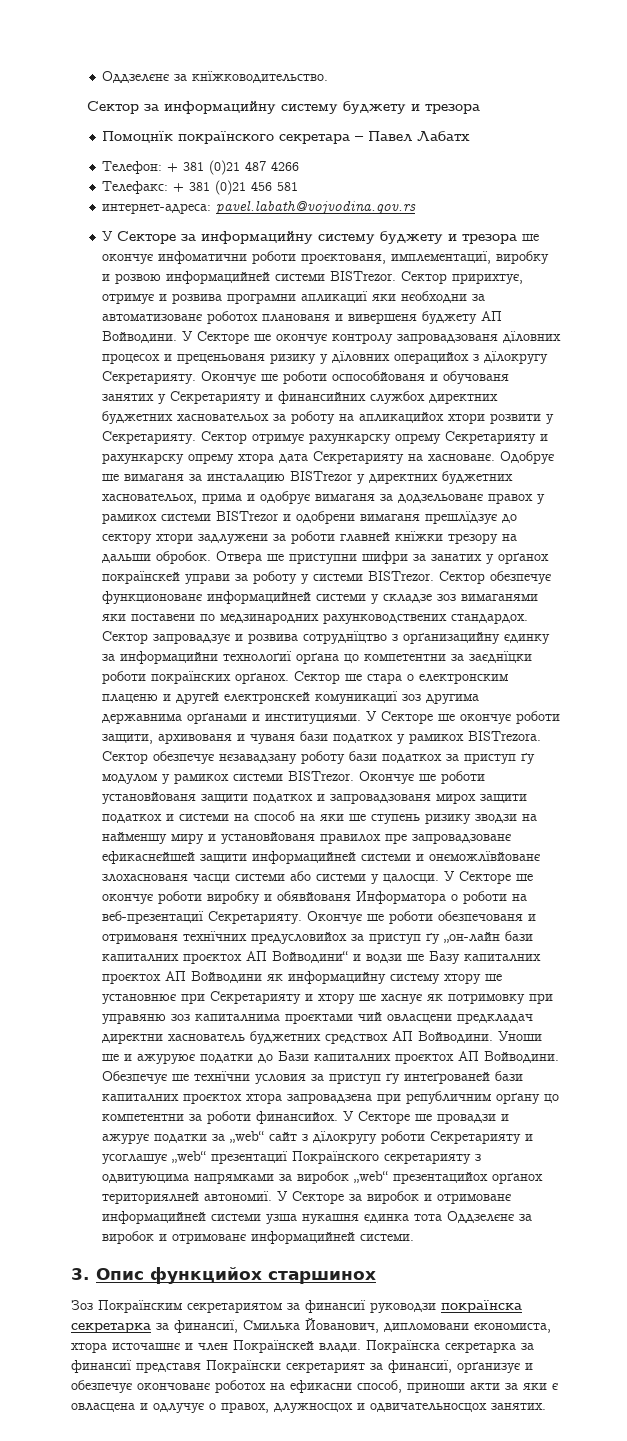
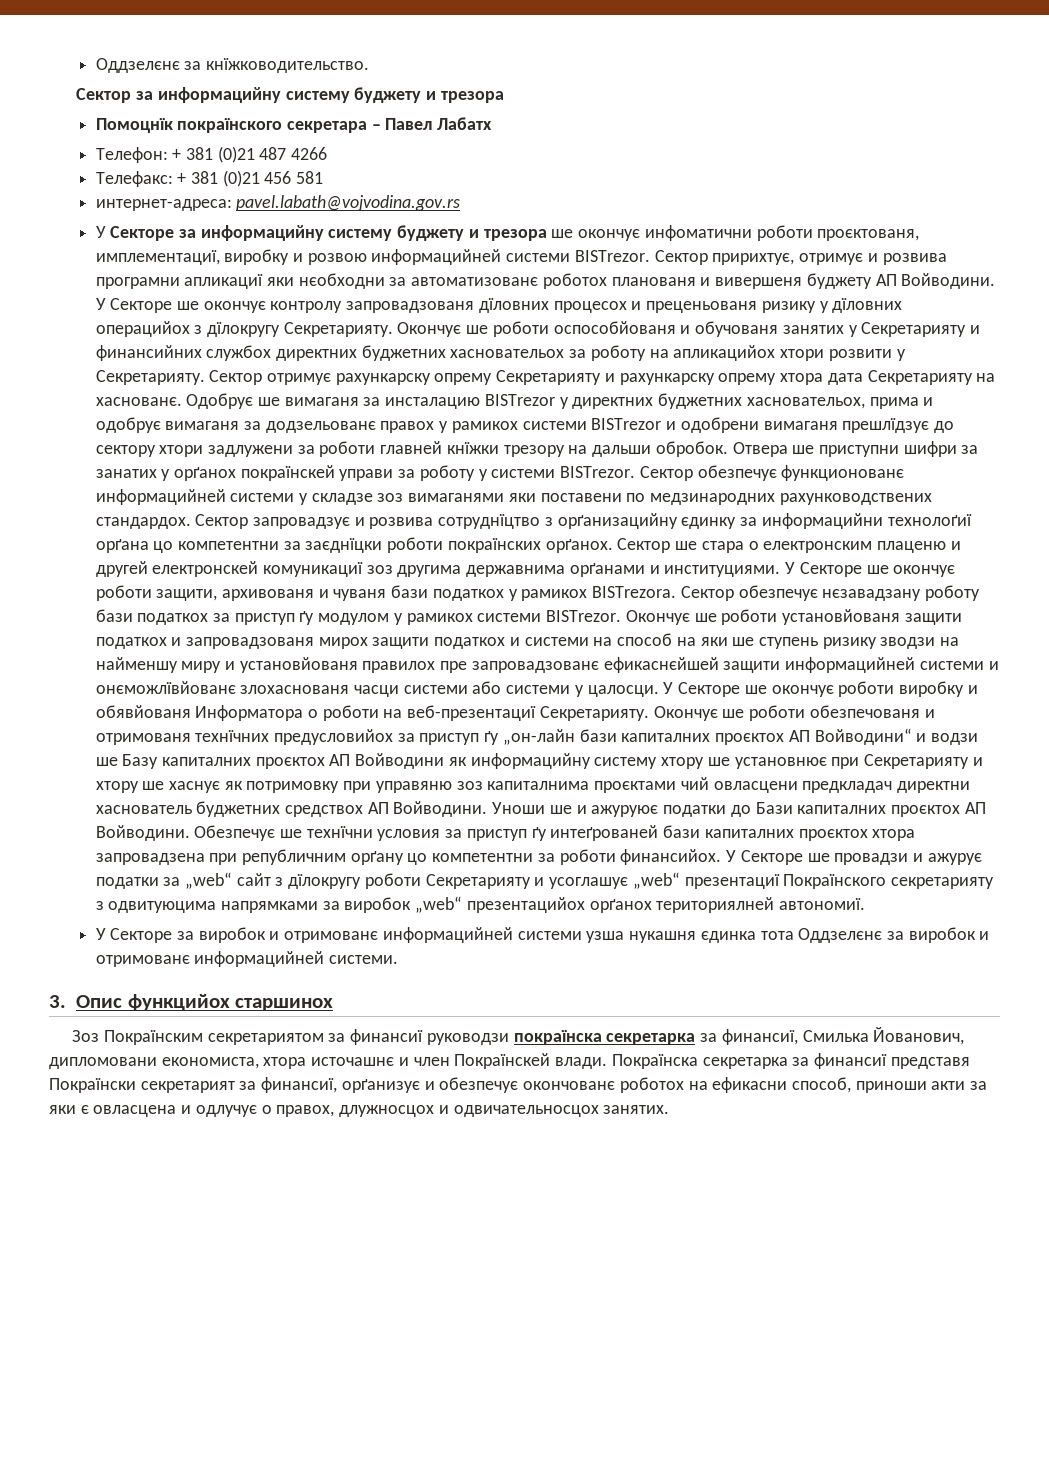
(273, 1196) none -> (866, 904) //

